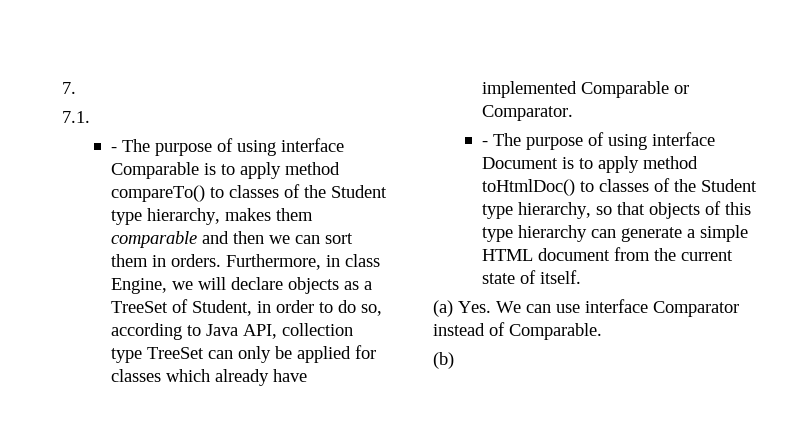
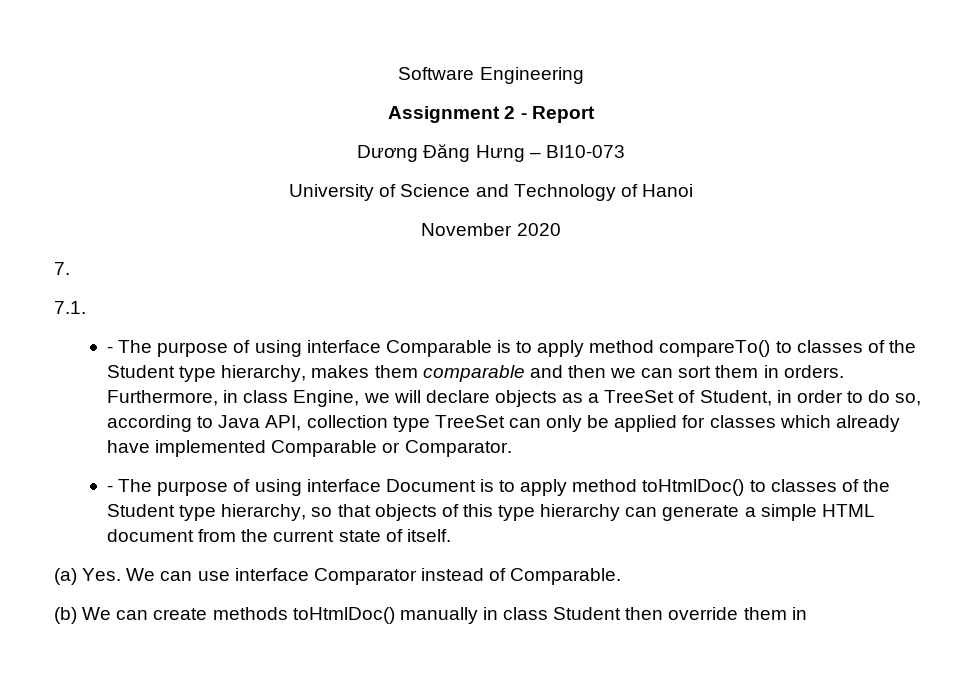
(62, 88) none -> [398,67,584,84] [388,106,595,123] [357,144,625,162] [289,184,693,201] [421,223,561,236] Software Engineering // Assignment 2 - Report // Dương Đăng Hưng – BI10-073 // University of Science and Technology of Hanoi // November 2020 //
(454, 360) none -> [82,607,807,624] We can create methods toHtmlDoc() manually in class Student then override them in

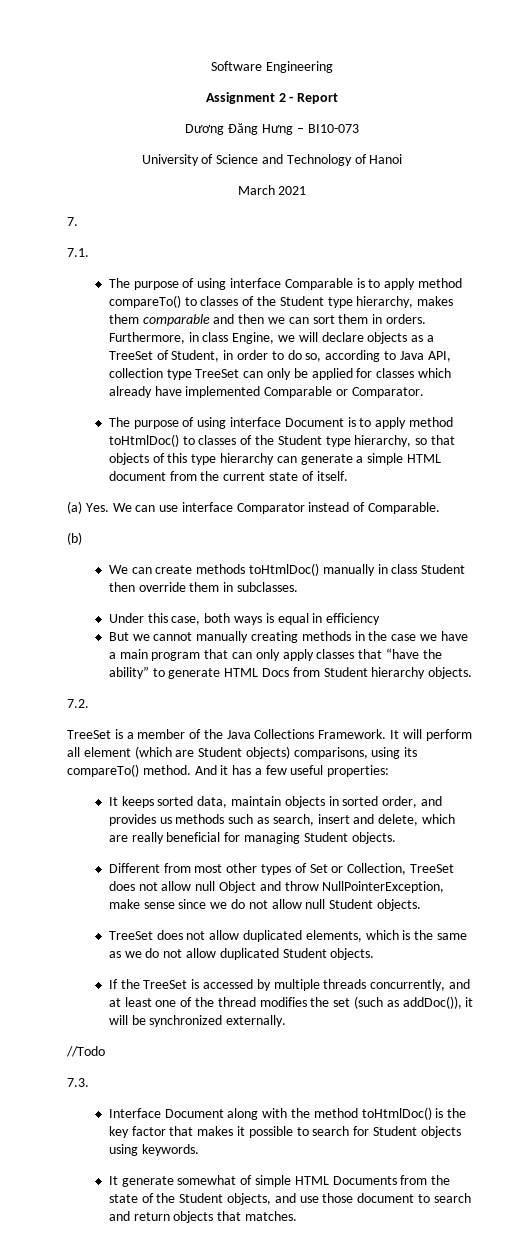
[421,223,561,236] November 2020 -> [237,185,307,195] March 2021
[106,346,113,353] - -> (89, 252) none
[106,485,113,492] - -> (424, 392) none
(77, 615) none -> (82, 538) //
(807, 613) none -> [237,582,299,592] [108,613,381,625] [108,631,468,643] [108,648,442,661] [108,666,473,679] [67,699,89,708] [67,729,472,741] [67,746,418,759] [67,764,390,777] [108,796,442,808] [108,814,455,826] [108,832,396,844] [108,863,454,875] [108,881,445,893] [108,899,421,911] [108,930,467,942] [108,948,375,960] [108,979,470,991] [108,996,474,1009] [108,1015,287,1027] [66,1046,105,1057] [67,1078,89,1087] [108,1107,467,1120] [108,1126,461,1138] [108,1144,199,1156] [108,1175,451,1187] [108,1193,471,1205] [108,1211,298,1223] subclasses. // Under this case, both ways is equal in efficiency // But we cannot manually creating methods in the case we have a main program that can only apply classes that “have the ability” to generate HTML Docs from Student hierarchy objects. // 7.2. // TreeSet is a member of the Java Collections Framework. It will perform all element (which are Student objects) comparisons, using its compareTo() method. And it has a few useful properties: // It keeps sorted data, maintain objects in sorted order, and provides us methods such as search, insert and delete, which are really beneficial for managing Student objects. // Different from most other types of Set or Collection, TreeSet does not allow null Object and throw NullPointerException, make sense since we do not allow null Student objects. // TreeSet does not allow duplicated elements, which is the same as we do not allow duplicated Student objects. // If the TreeSet is accessed by multiple threads concurrently, and at least one of the thread modifies the set (such as addDoc()), it will be synchronized externally. // //Todo // 7.3. // Interface Document along with the method toHtmlDoc() is the key factor that makes it possible to search for Student objects using keywords. // It generate somewhat of simple HTML Documents from the state of the Student objects, and use those document to search and return objects that matches.

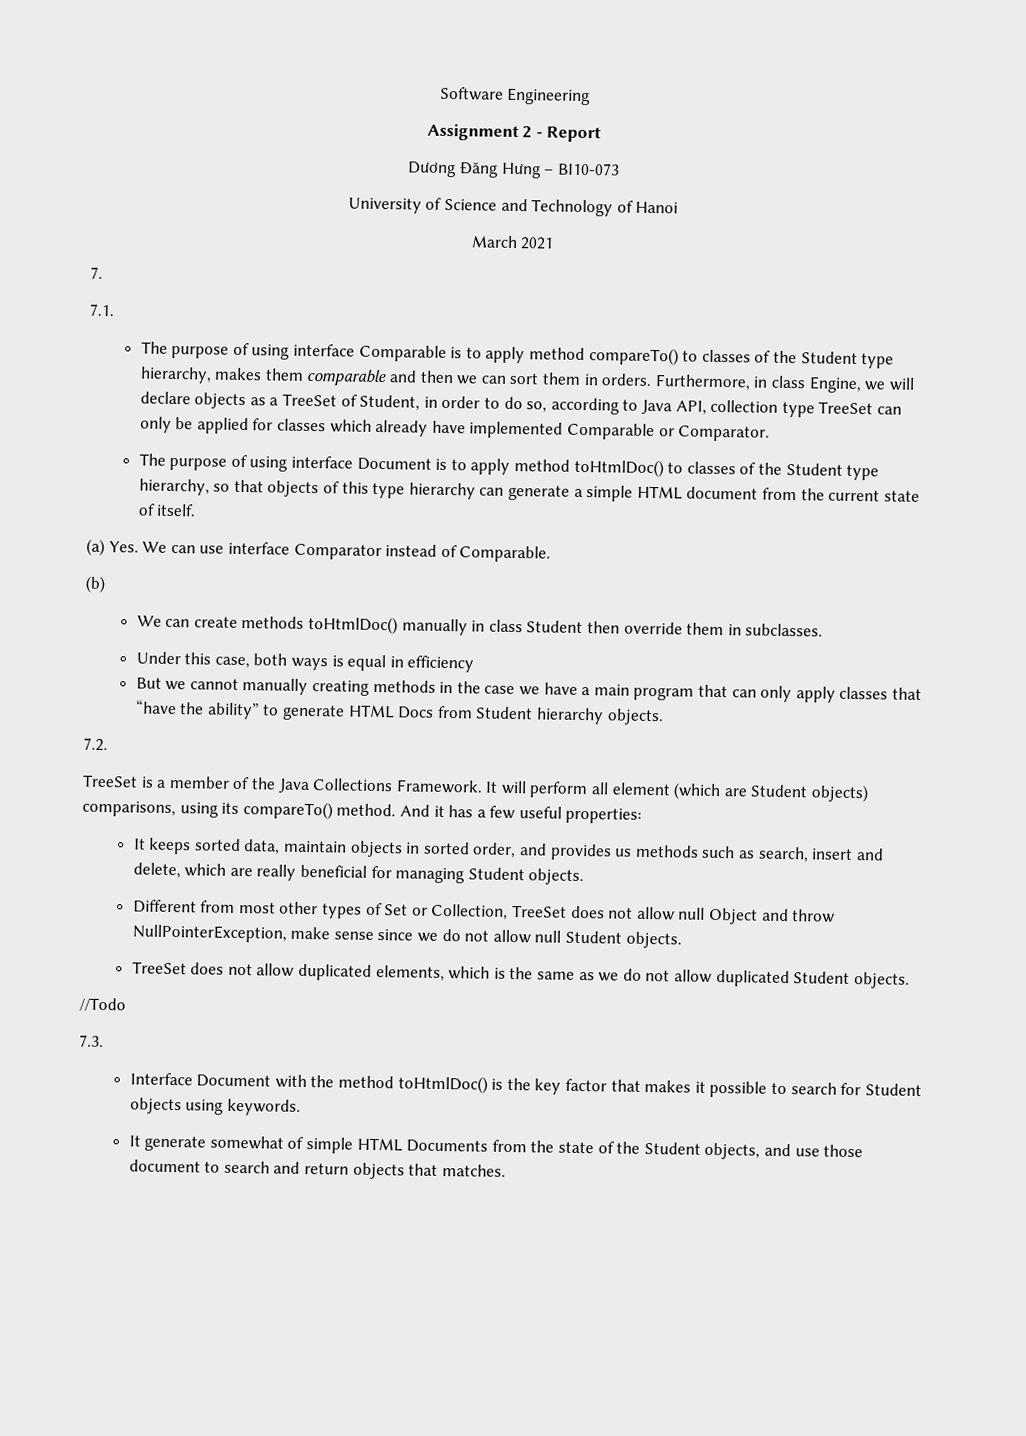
[108,979,470,991] [108,996,474,1009] [108,1015,287,1027] // If the TreeSet is accessed by multiple threads concurrently, and at least one of the thread modifies the set (such as addDoc()), it will be synchronized externally. -> (910, 980) none
[227,1108,259,1120] along -> (272, 1081) none

